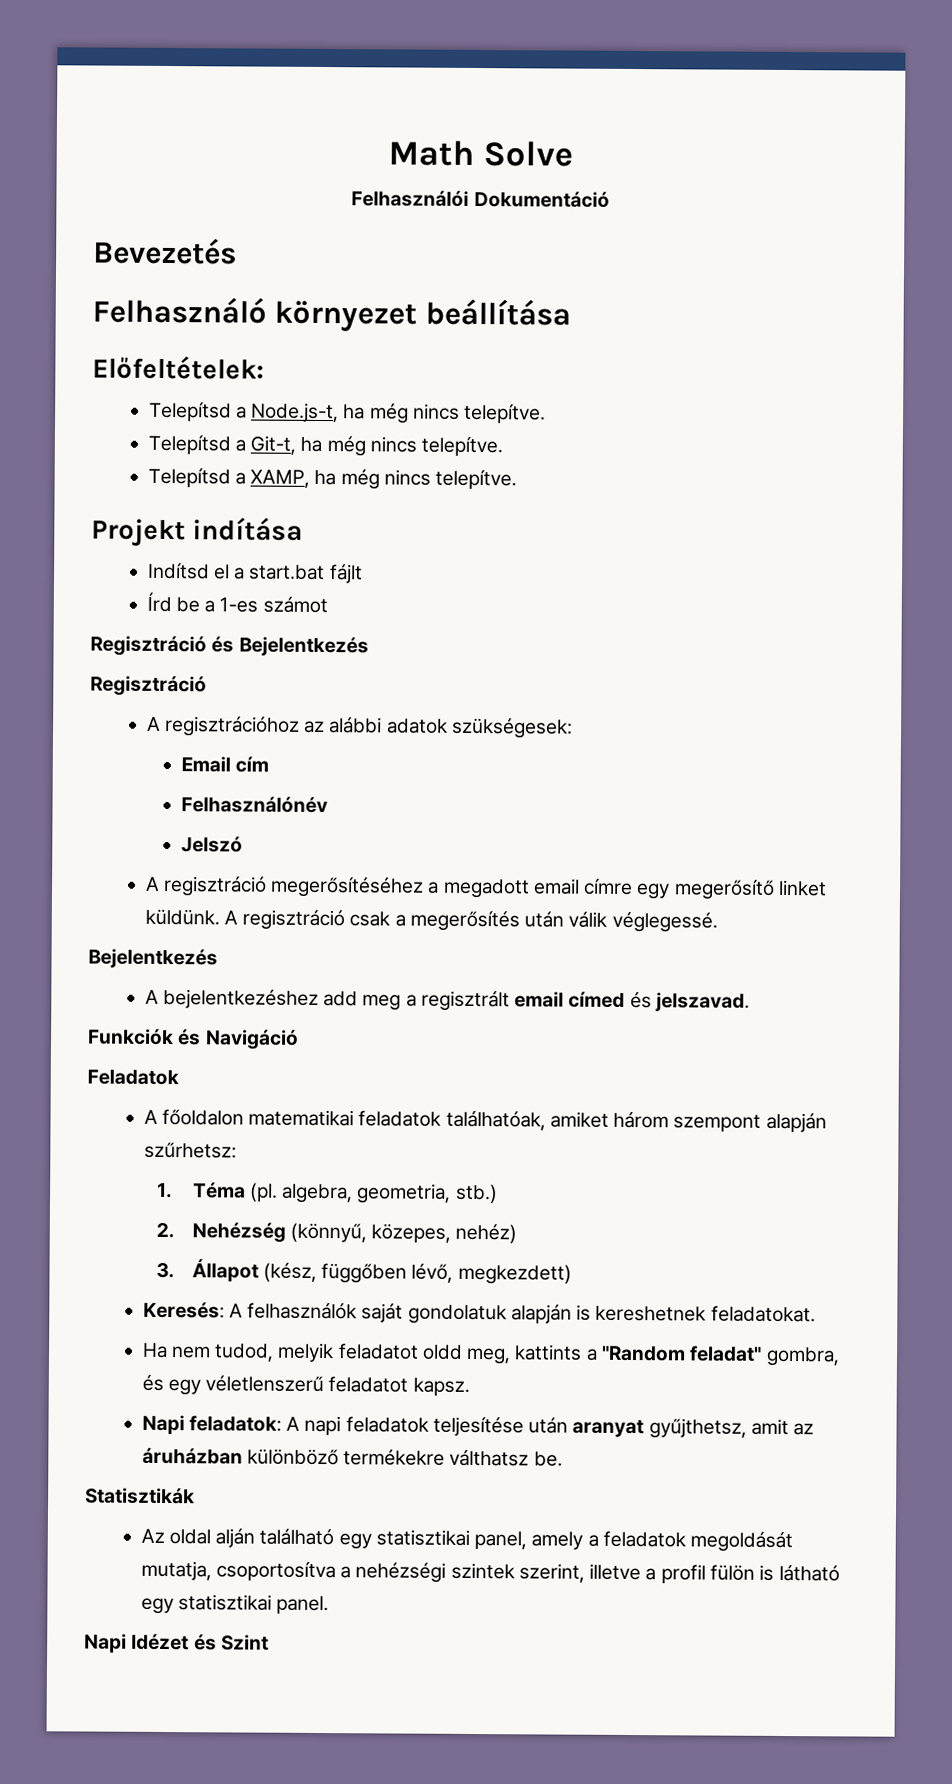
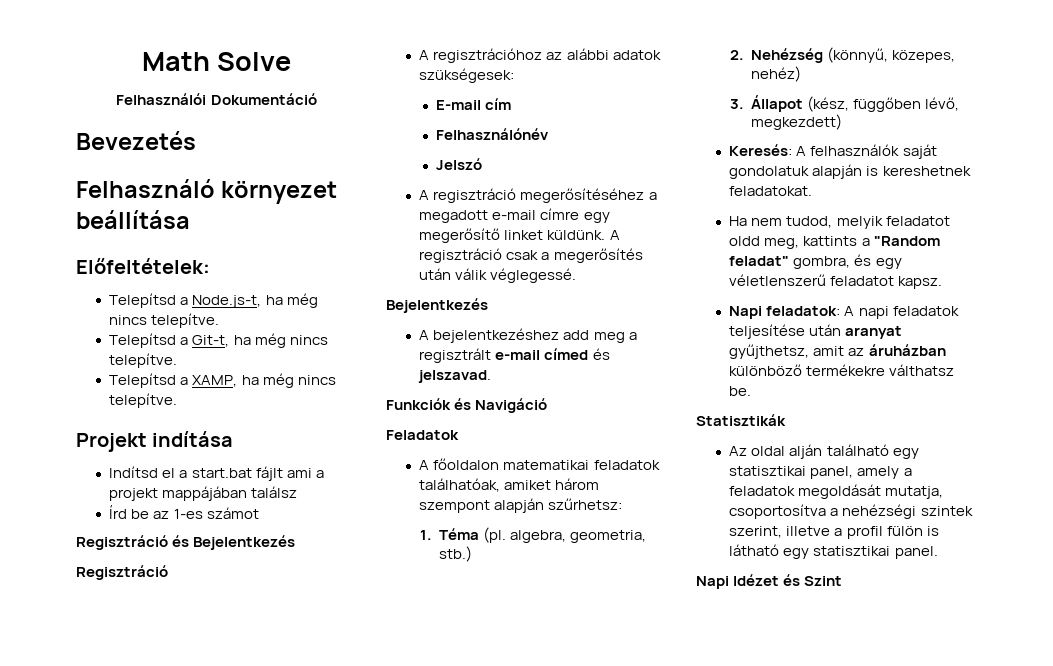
(363, 574) none -> [286,468,324,478] [109,486,298,501] ami a projekt mappájában találsz
[204,600,216,613] a -> [153,511,170,519] az
[180,756,231,773] Email -> [436,100,482,110] E-mail
[532,878,580,895] email -> [492,210,537,220] e-mail
[514,991,565,1008] email -> [495,350,541,360] e-mail

